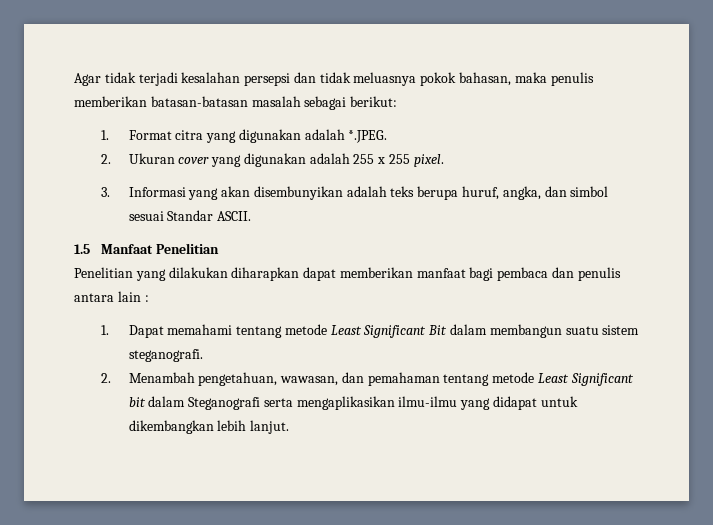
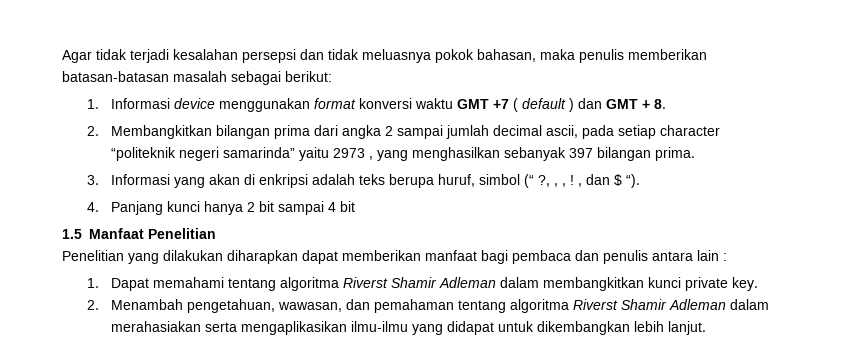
[128,129,388,143] [101,153,444,167] Format citra yang digunakan adalah *.JPEG. // 2. Ukuran cover yang digunakan adalah 255 x 255 pixel. -> [111,98,667,112] [86,125,721,139] [111,147,696,161] Informasi device menggunakan format konversi waktu GMT +7 ( default ) dan GMT + 8. // 2. Membangkitkan bilangan prima dari angka 2 sampai jumlah decimal ascii, pada setiap character “politeknik negeri samarinda” yaitu 2973 , yang menghasilkan sebanyak 397 bilangan prima.
[253,186,343,200] disembunyikan -> [244,174,309,188] di enkripsi
[502,186,609,200] [128,210,252,221] angka, dan simbol sesuai Standar ASCII. -> [479,174,641,188] [86,201,356,215] simbol (“ ?, , , ! , dan $ “). // 4. Panjang kunci hanya 2 bit sampai 4 bit
[284,324,640,338] [128,349,203,362] metode Least Significant Bit dalam membangun suatu sistem steganografi. -> [280,277,759,291] algoritma Riverst Shamir Adleman dalam membangkitkan kunci private key.
[492,372,634,386] [128,396,261,410] metode Least Significant bit dalam Steganografi -> [510,299,770,313] [111,321,202,332] algoritma Riverst Shamir Adleman dalam merahasiakan

